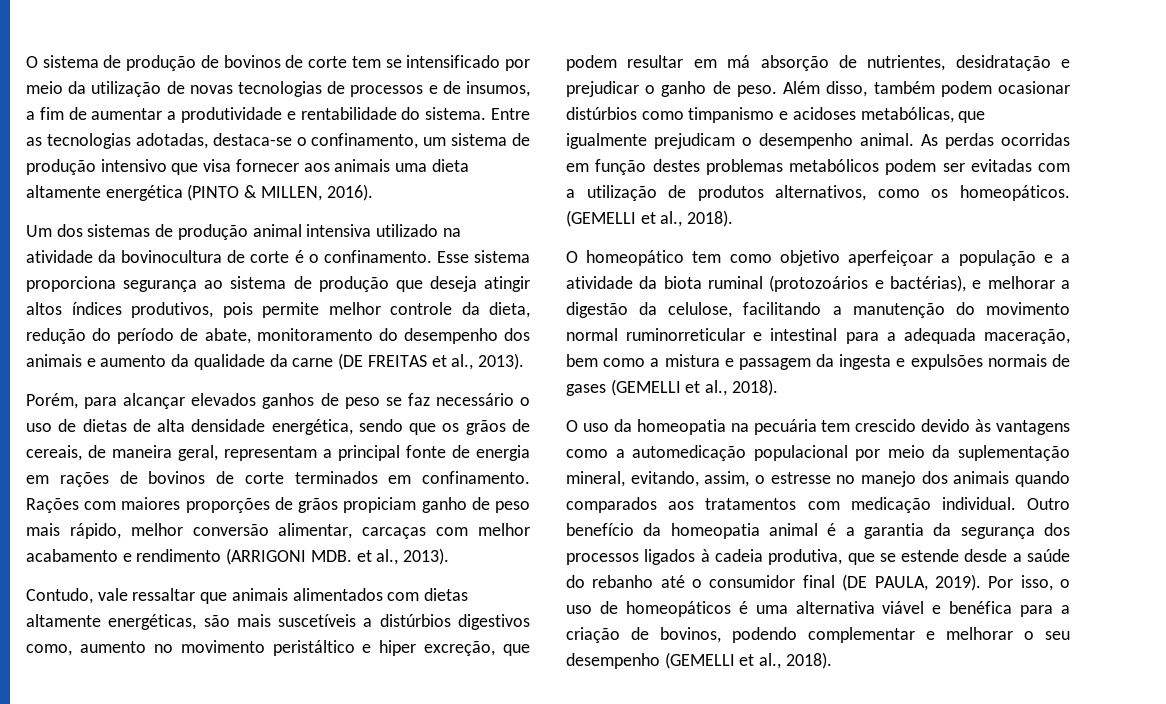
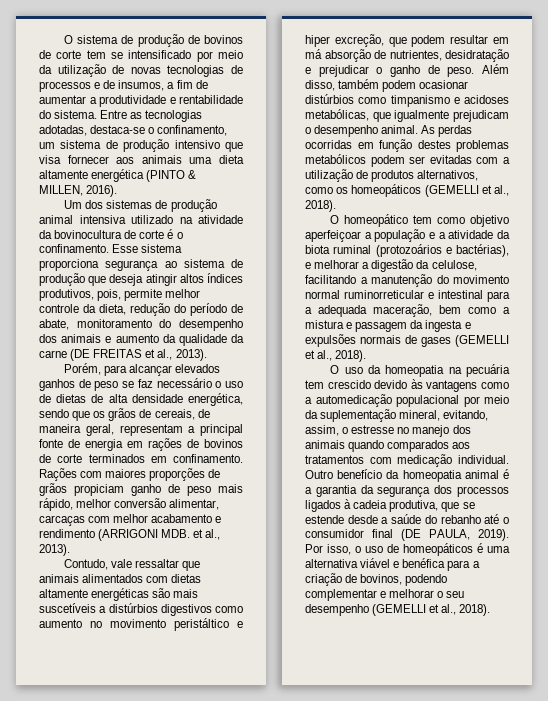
[222,302,253,318] pois -> [97,289,122,301] pois,
[108,614,197,630] energéticas, -> [91,588,150,601] energéticas
[26,644,72,656] como, -> [215,606,243,613] como
[960,185,1070,201] homeopáticos. -> [351,184,422,197] homeopáticos

